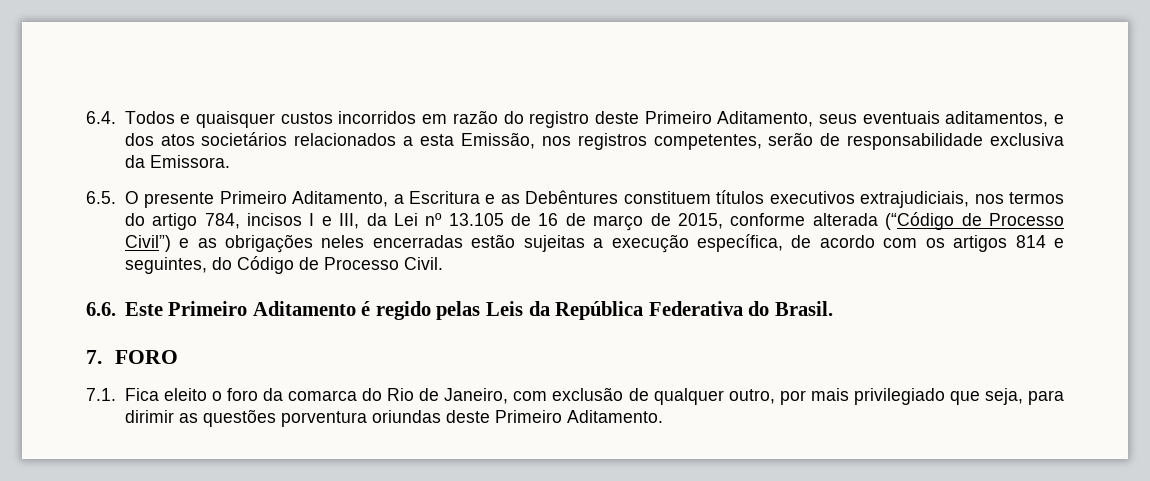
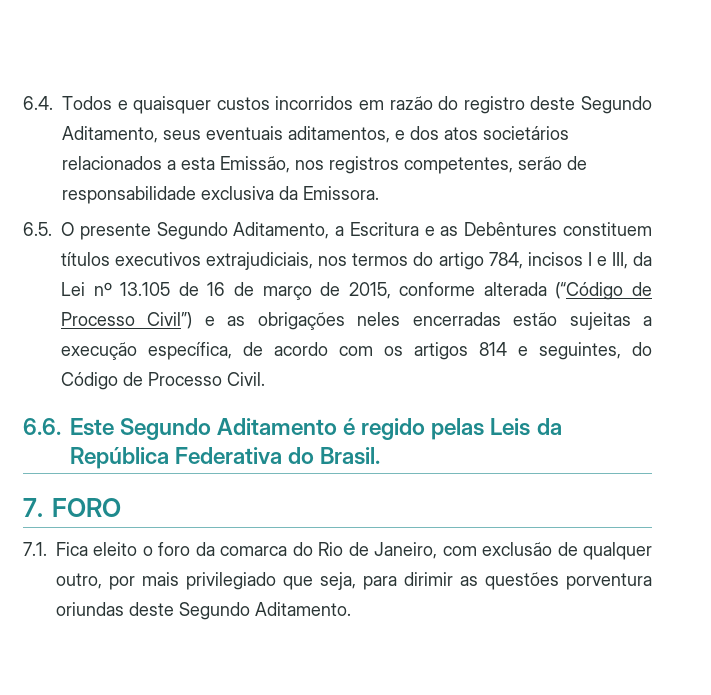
[644,111,712,124] Primeiro -> [581,96,653,114] Segundo
[219,191,287,204] Primeiro -> [156,222,228,240] Segundo
[168,301,248,316] Primeiro -> [120,418,212,440] Segundo
[494,410,562,423] Primeiro -> [179,602,250,620] Segundo

